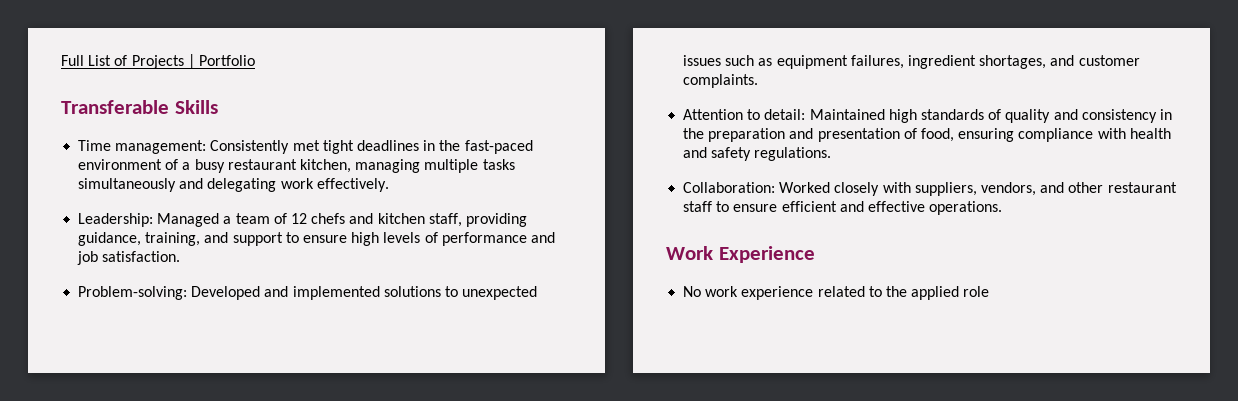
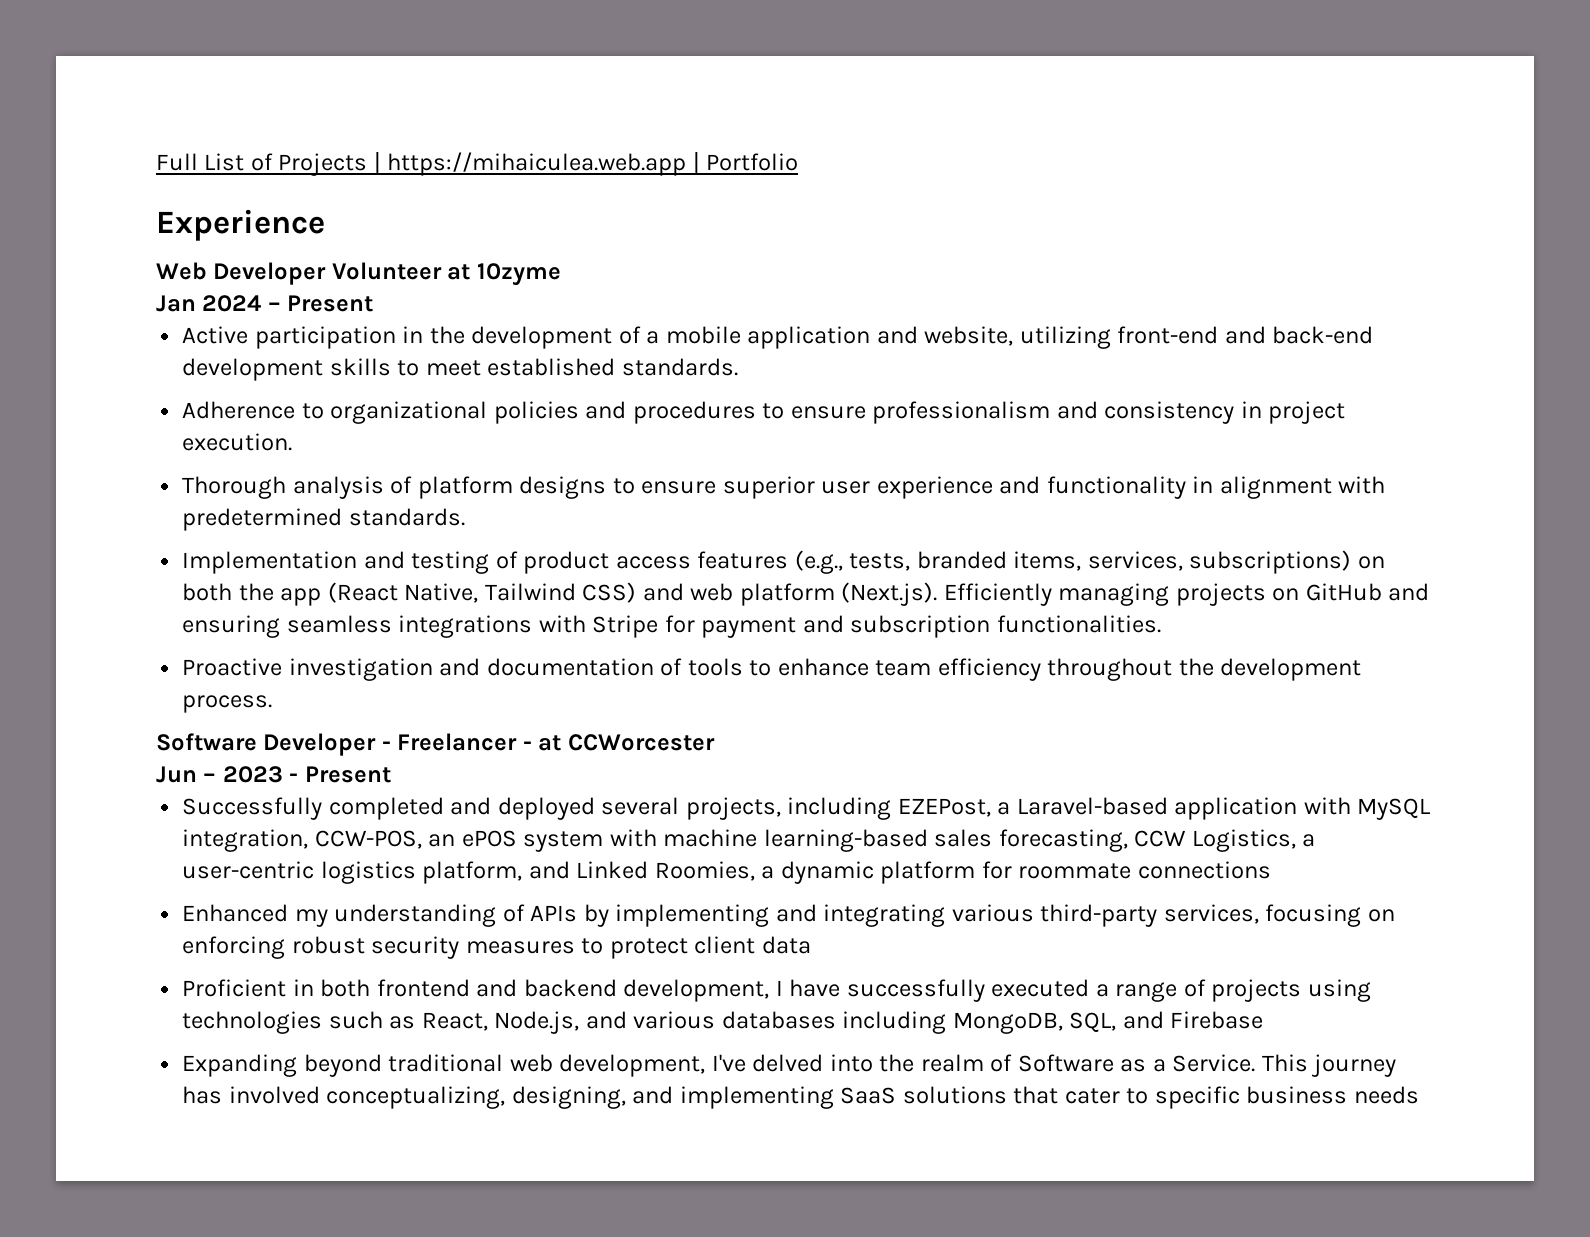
(195, 61) none -> [387,152,700,176] https://mihaiculea.web.app |
[61,100,218,114] [78,140,533,154] [78,159,515,173] [78,178,389,192] [78,213,527,227] [78,232,555,246] [77,251,181,265] [78,286,538,300] [683,55,1140,69] [683,74,759,88] [683,109,1172,123] [683,128,1171,142] [683,147,832,161] [683,182,1177,196] [683,201,1003,215] [666,246,815,263] [683,286,990,300] Transferable Skills // Time management: Consistently met tight deadlines in the fast-paced environment of a busy restaurant kitchen, managing multiple tasks simultaneously and delegating work effectively. // Leadership: Managed a team of 12 chefs and kitchen staff, providing guidance, training, and support to ensure high levels of performance and job satisfaction. // Problem-solving: Developed and implemented solutions to unexpected issues such as equipment failures, ingredient shortages, and customer complaints. // Attention to detail: Maintained high standards of quality and consistency in the preparation and presentation of food, ensuring compliance with health and safety regulations. // Collaboration: Worked closely with suppliers, vendors, and other restaurant staff to ensure efficient and effective operations. // Work Experience // No work experience related to the applied role -> [156,209,325,241] [156,262,561,286] [156,295,374,312] [182,326,1374,349] [182,358,738,381] [182,401,1346,424] [182,433,293,451] [182,476,1386,499] [182,508,465,531] [182,550,1385,574] [182,582,1430,606] [182,615,1161,638] [182,658,1362,681] [182,695,273,713] [156,733,715,756] [156,766,391,783] [182,797,1431,820] [182,829,1316,852] [182,861,1271,884] [182,904,1395,927] [182,936,811,959] [182,979,1371,1002] [182,1011,1264,1034] [182,1054,1397,1077] [182,1086,1419,1109] Experience // Web Developer Volunteer at 10zyme // Jan 2024 – Present // Active participation in the development of a mobile application and website, utilizing front-end and back-end development skills to meet established standards. // Adherence to organizational policies and procedures to ensure professionalism and consistency in project execution. // Thorough analysis of platform designs to ensure superior user experience and functionality in alignment with predetermined standards. // Implementation and testing of product access features (e.g., tests, branded items, services, subscriptions) on both the app (React Native, Tailwind CSS) and web platform (Next.js). Efficiently managing projects on GitHub and ensuring seamless integrations with Stripe for payment and subscription functionalities. // Proactive investigation and documentation of tools to enhance team efficiency throughout the development process. // Software Developer - Freelancer - at CCWorcester // Jun – 2023 - Present // Successfully completed and deployed several projects, including EZEPost, a Laravel-based application with MySQL integration, CCW-POS, an ePOS system with machine learning-based sales forecasting, CCW Logistics, a user-centric logistics platform, and Linked Roomies, a dynamic platform for roommate connections // Enhanced my understanding of APIs by implementing and integrating various third-party services, focusing on enforcing robust security measures to protect client data // Proficient in both frontend and backend development, I have successfully executed a range of projects using technologies such as React, Node.js, and various databases including MongoDB, SQL, and Firebase // Expanding beyond traditional web development, I've delved into the realm of Software as a Service. This journey has involved conceptualizing, designing, and implementing SaaS solutions that cater to specific business needs

